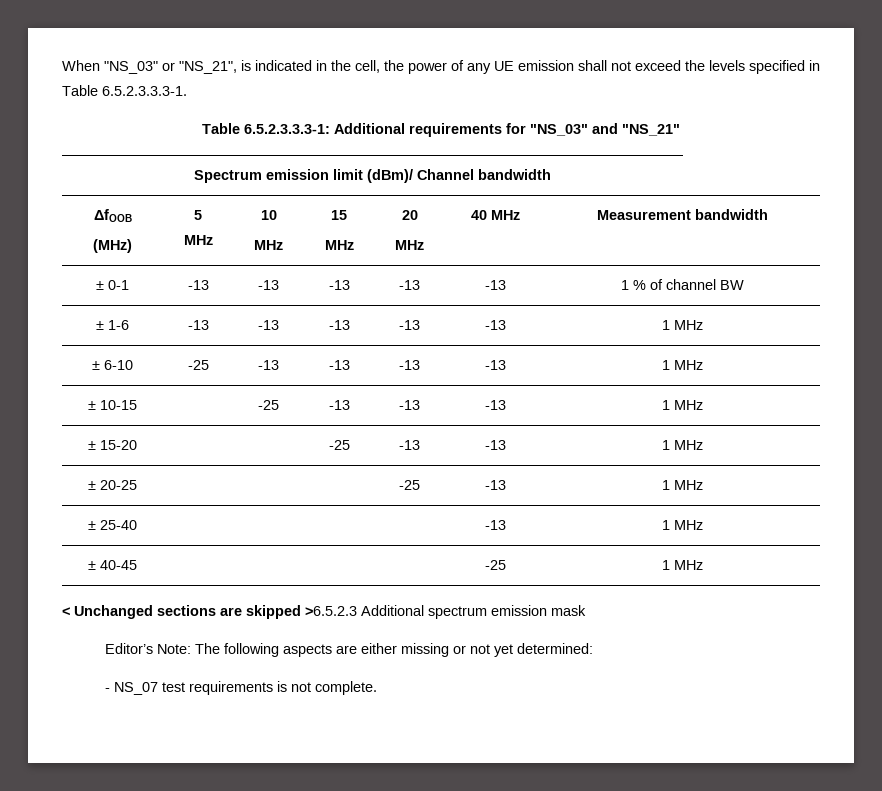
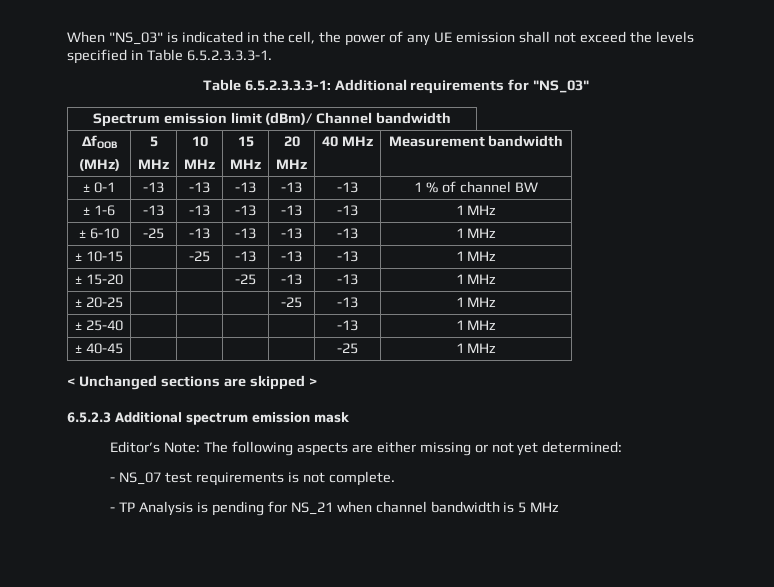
[162,61,237,74] or "NS_21", -> (163, 38) none
[592,123,680,136] and "NS_21" -> (590, 86) none
[305,606,357,616] >6.5.2.3 -> [308,378,317,386] [67,412,111,423] > // 6.5.2.3
(377, 688) none -> [110,501,560,516] // - TP Analysis is pending for NS_21 when channel bandwidth is 5 MHz

